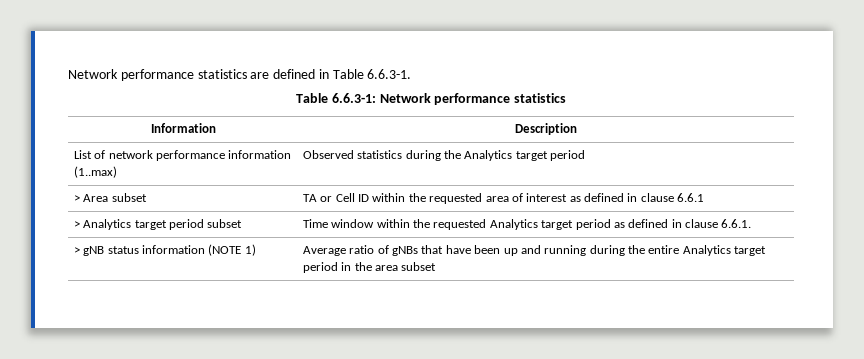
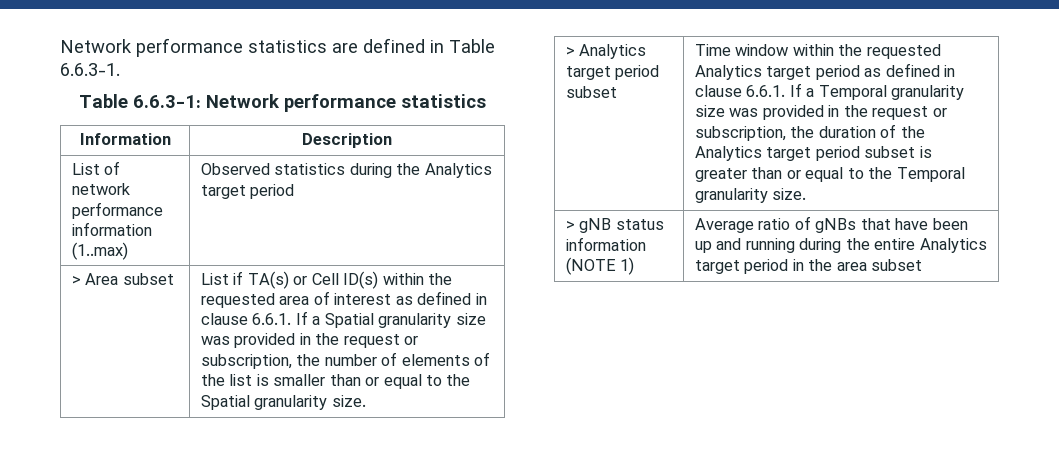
[302,194,317,202] TA -> [200,271,289,289] List if TA(s)
[358,194,370,202] ID -> [343,271,379,289] ID(s)
[677,193,705,202] 6.6.1 -> [252,311,486,328] [200,333,419,348] [200,352,491,369] [200,374,471,389] [200,395,366,410] 6.6.1. If a Spatial granularity size was provided in the request or subscription, the number of elements of the list is smaller than or equal to the Spatial granularity size.
(752, 223) none -> [789,83,965,100] [694,105,947,120] [694,124,925,141] [694,146,932,161] [694,167,965,182] [694,188,807,203] If a Temporal granularity size was provided in the request or subscription, the duration of the Analytics target period subset is greater than or equal to the Temporal granularity size.

